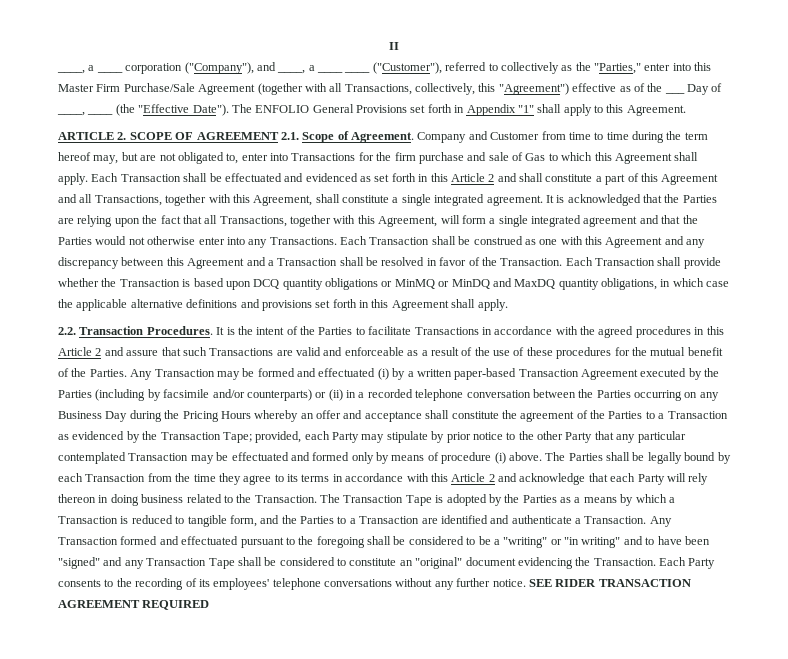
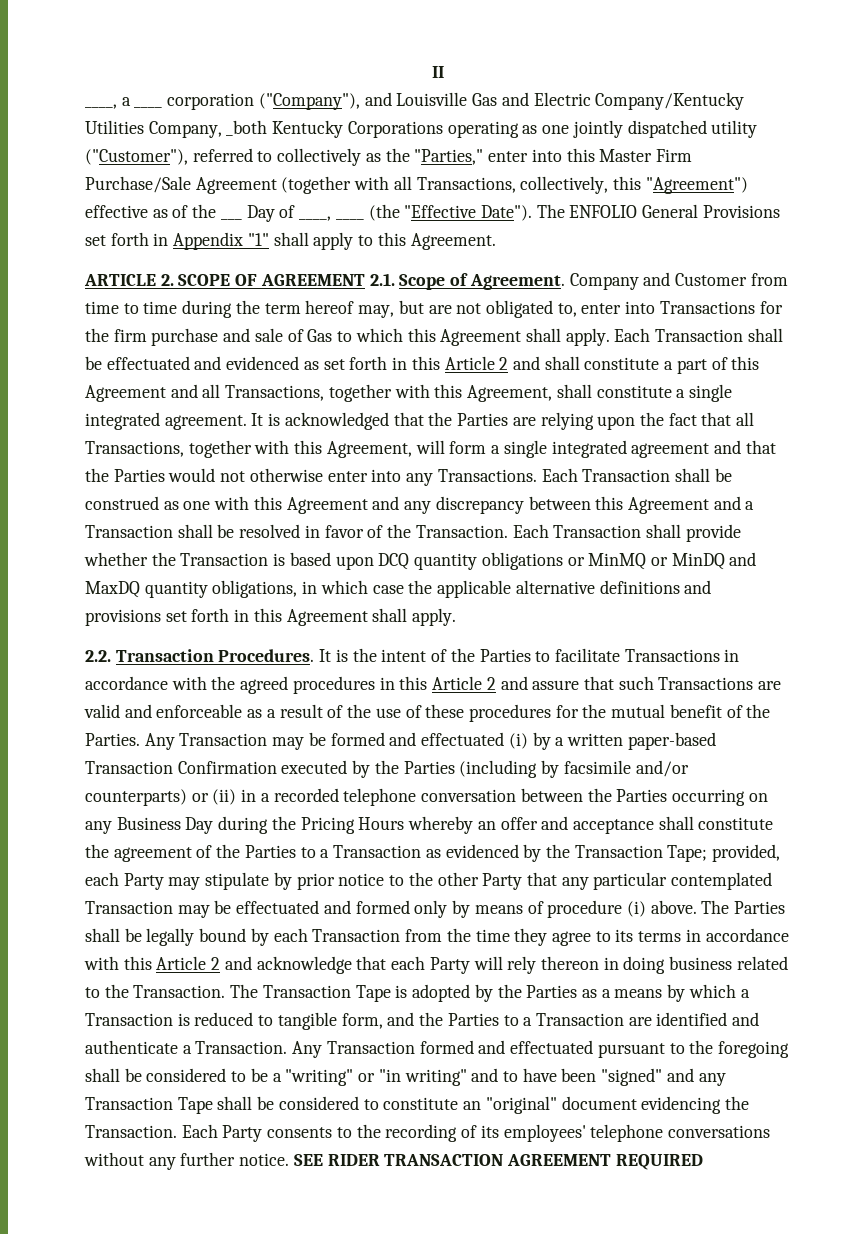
[277,65,315,74] [317,71,371,73] ____, a ____ ____ -> [396,92,745,110] [85,120,758,138] Louisville Gas and Electric Company/Kentucky Utilities Company, _both Kentucky Corporations operating as one jointly dispatched utility
[581,369,638,380] Agreement -> [177,761,277,774] Confirmation

